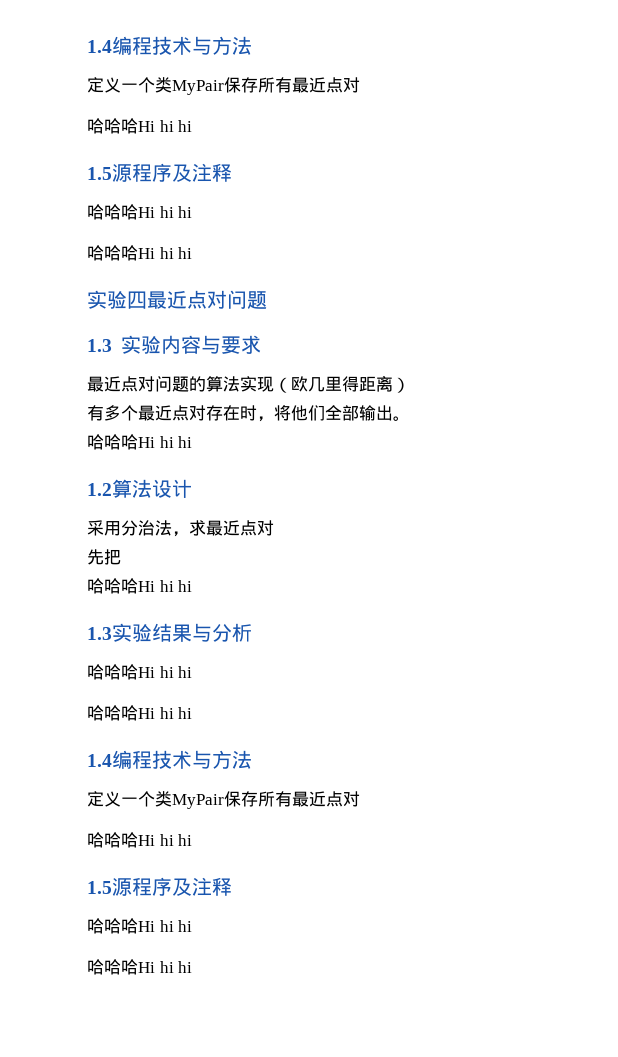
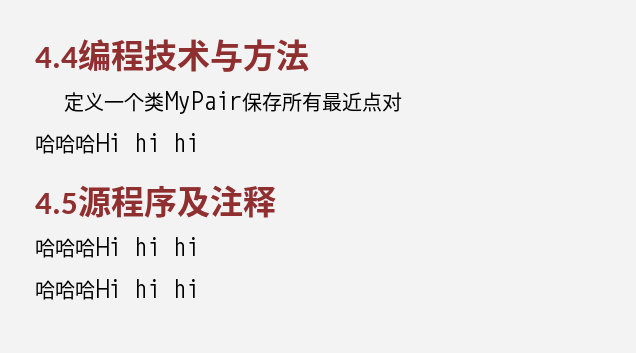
[87,40,112,53] 1.4 -> [35,47,78,68] 4.4
[87,167,112,180] 1.5 -> [35,193,78,214] 4.5
[87,290,267,309] [87,335,261,354] [87,376,410,393] [87,405,410,422] [87,434,193,450] [87,479,192,498] [87,520,274,537] [87,549,121,565] [87,578,193,594] [87,623,252,642] [87,664,193,680] [87,705,193,721] [87,750,252,769] [87,791,360,809] [87,832,193,848] [87,877,232,896] [87,918,193,934] [87,959,193,975] // 实验四最近点对问题 // 1.3实验内容与要求 // 最近点对问题的算法实现（欧几里得距离） // 有多个最近点对存在时，将他们全部输出。 // 哈哈哈Hi hi hi // 1.2算法设计 // 采用分治法，求最近点对 // 先把 // 哈哈哈Hi hi hi // 1.3实验结果与分析 // 哈哈哈Hi hi hi // 哈哈哈Hi hi hi // 1.4编程技术与方法 // 定义一个类MyPair保存所有最近点对 // 哈哈哈Hi hi hi // 1.5源程序及注释 // 哈哈哈Hi hi hi // 哈哈哈Hi hi hi -> (199, 288) none

